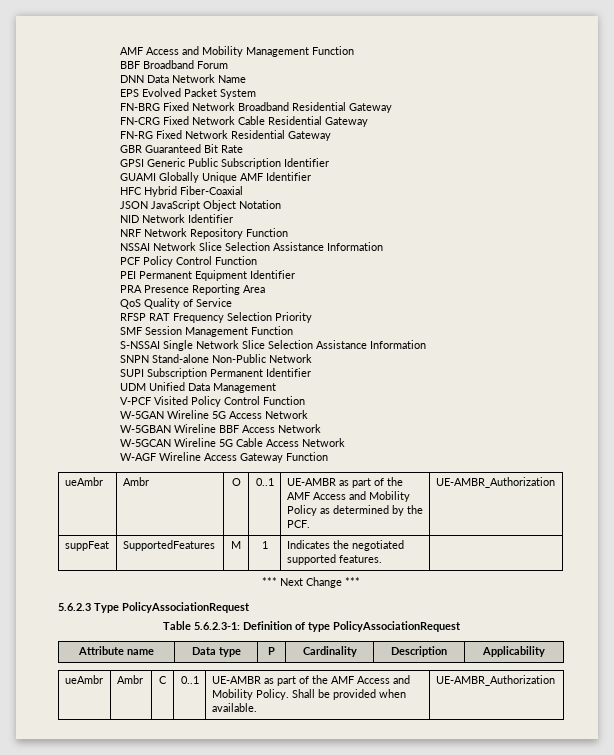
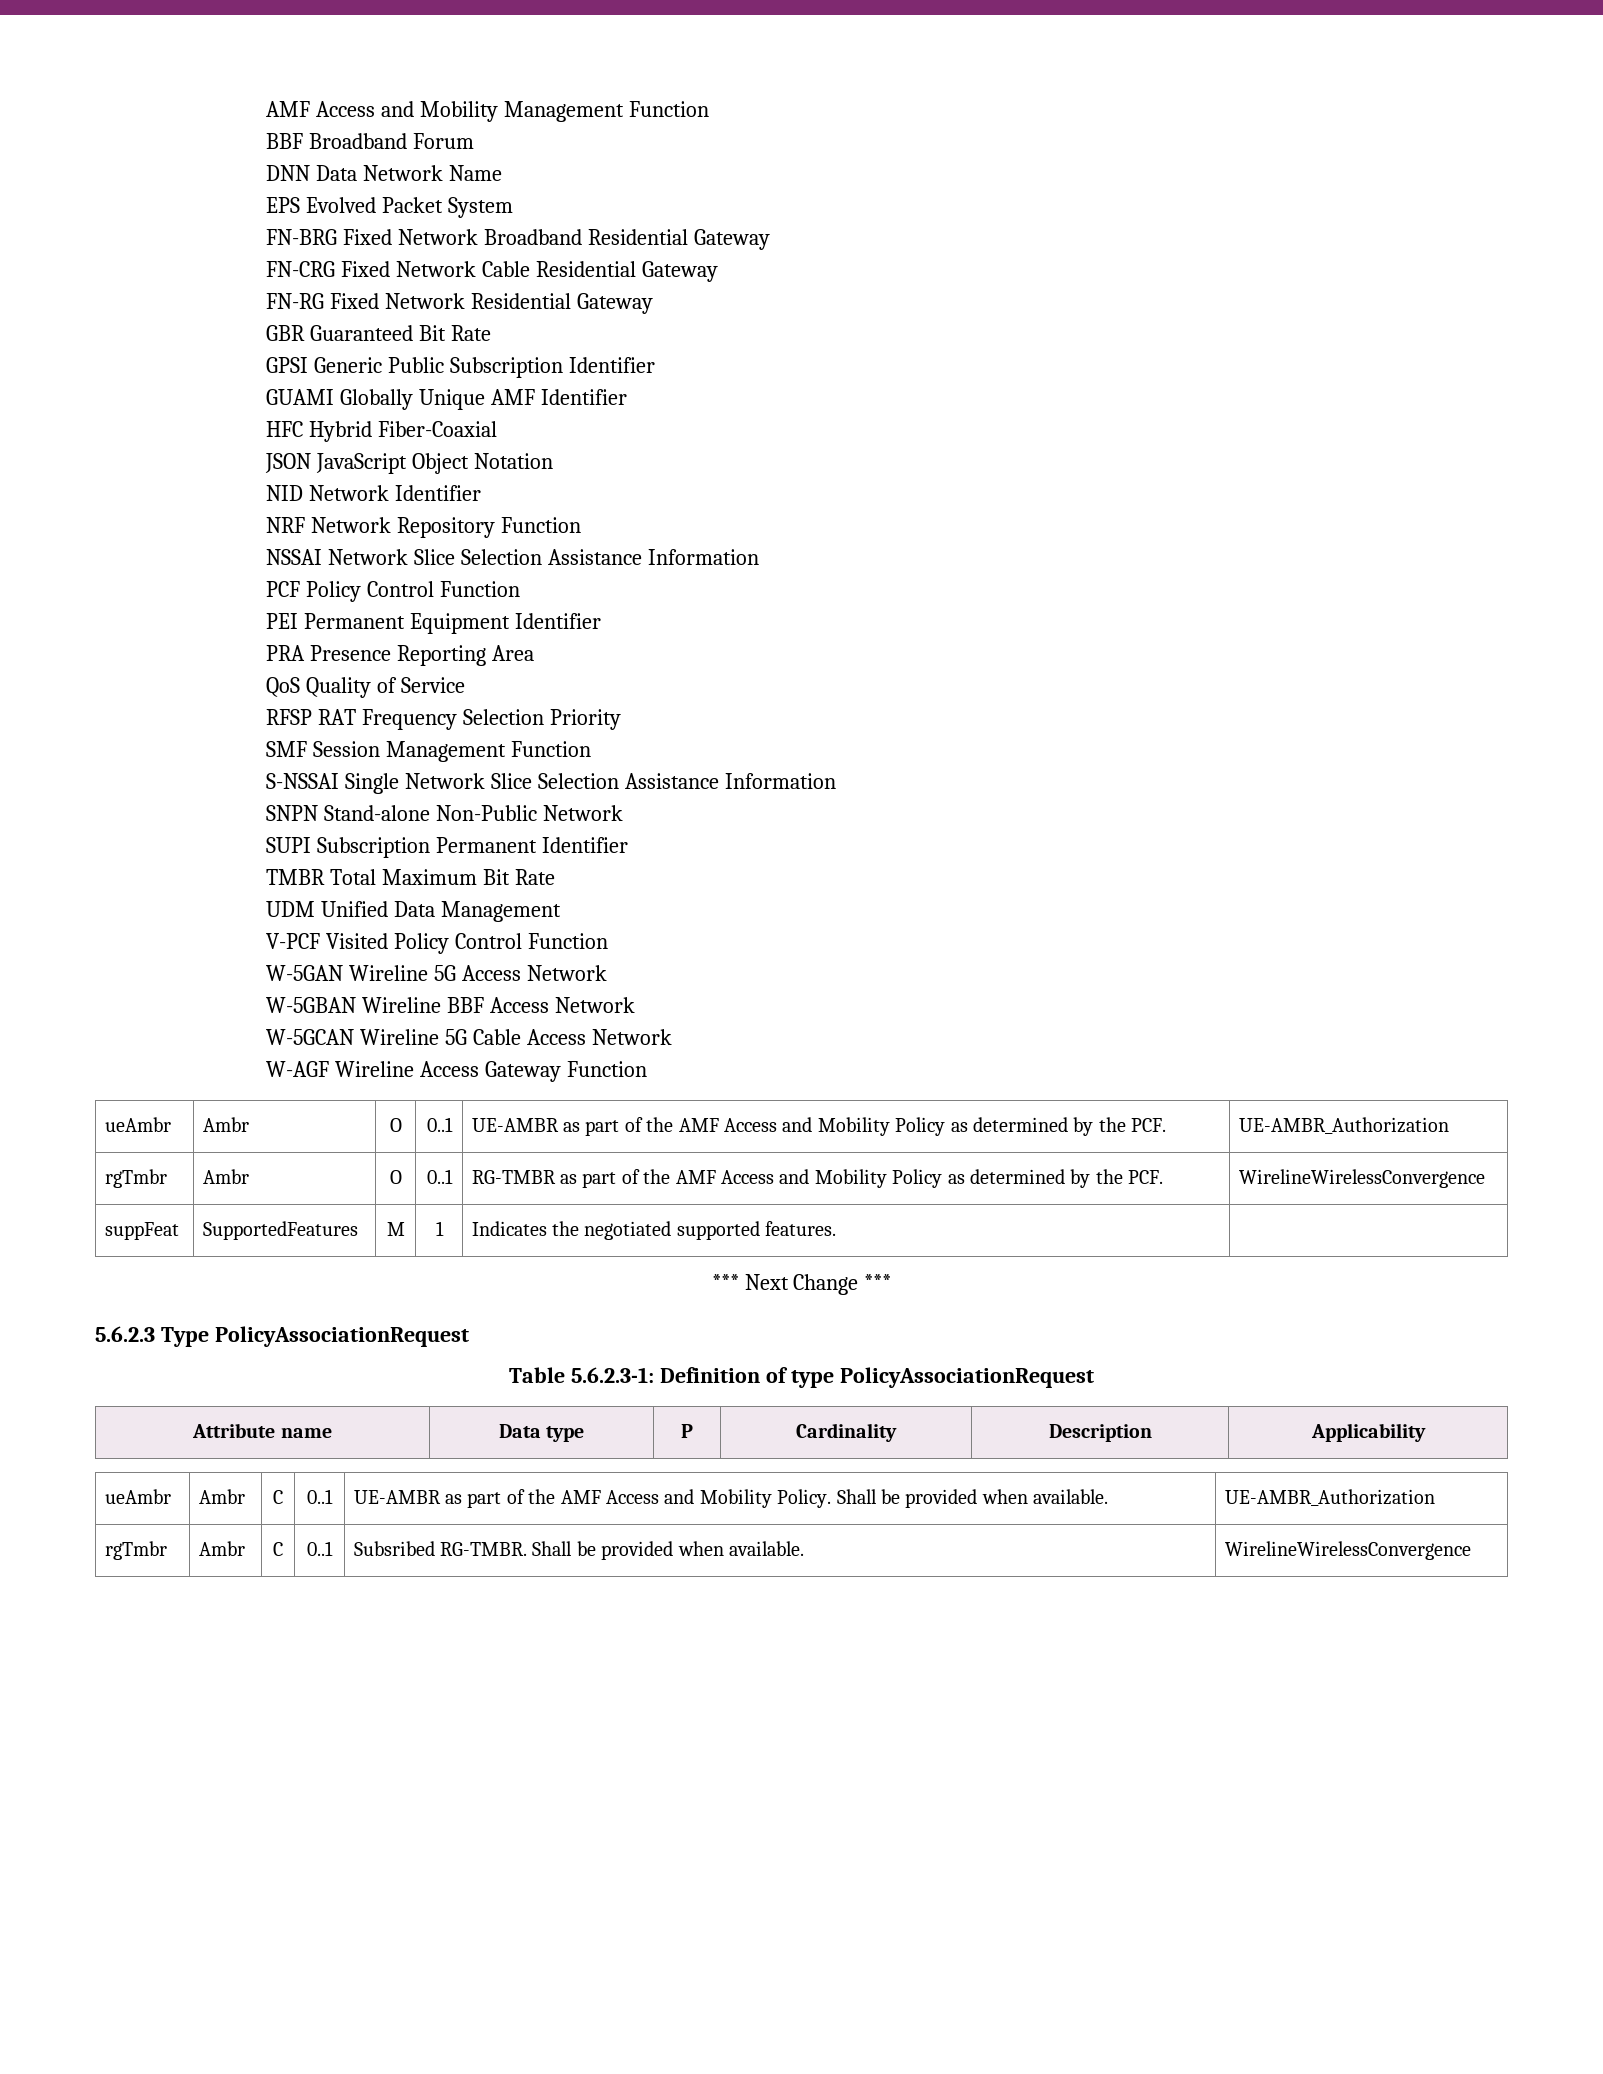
(312, 372) none -> [266,869,556,885] // TMBR Total Maximum Bit Rate
(555, 482) none -> [104,1169,167,1188] [202,1169,249,1184] [389,1170,402,1184] [426,1169,453,1184] [471,1169,1164,1188] [1238,1169,1485,1188] // rgTmbr | Ambr | O | 0..1 | RG-TMBR as part of the AMF Access and Mobility Policy as determined by the PCF. | WirelineWirelessConvergence
(555, 680) none -> [104,1541,167,1560] [198,1541,245,1556] [273,1542,283,1556] [307,1541,333,1556] [353,1541,804,1560] [1224,1541,1471,1560] // rgTmbr | Ambr | C | 0..1 | Subsribed RG-TMBR. Shall be provided when available. | WirelineWirelessConvergence

